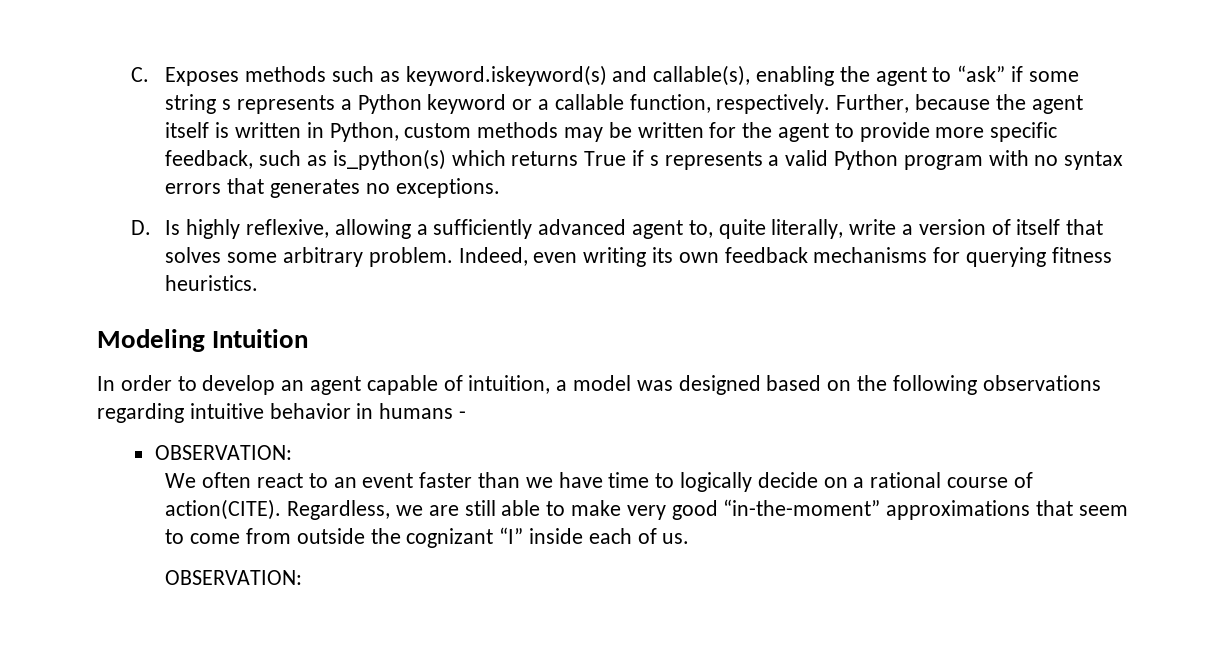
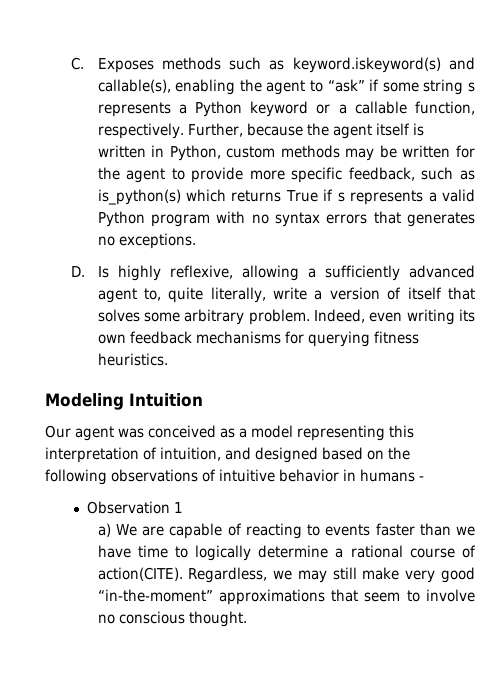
[97,375,673,395] In order to develop an agent capable of intuition, a model was -> [45,425,414,441] [45,447,251,463] Our agent was conceived as a model representing this interpretation of intuition, and
[97,403,184,423] regarding -> [202,469,216,482] of
[154,445,292,460] [165,472,414,488] OBSERVATION: // We often react to an event -> [87,501,184,514] [97,523,371,539] Observation 1 // a) We are capable of reacting to events
[757,472,848,488] decide on -> [258,545,329,558] determine
[428,500,566,516] are still able to -> [297,567,357,583] may still
[190,527,690,548] [165,570,303,585] come from outside the cognizant “I” inside each of us. // OBSERVATION: -> [425,589,475,602] [97,611,247,627] involve no conscious thought.

